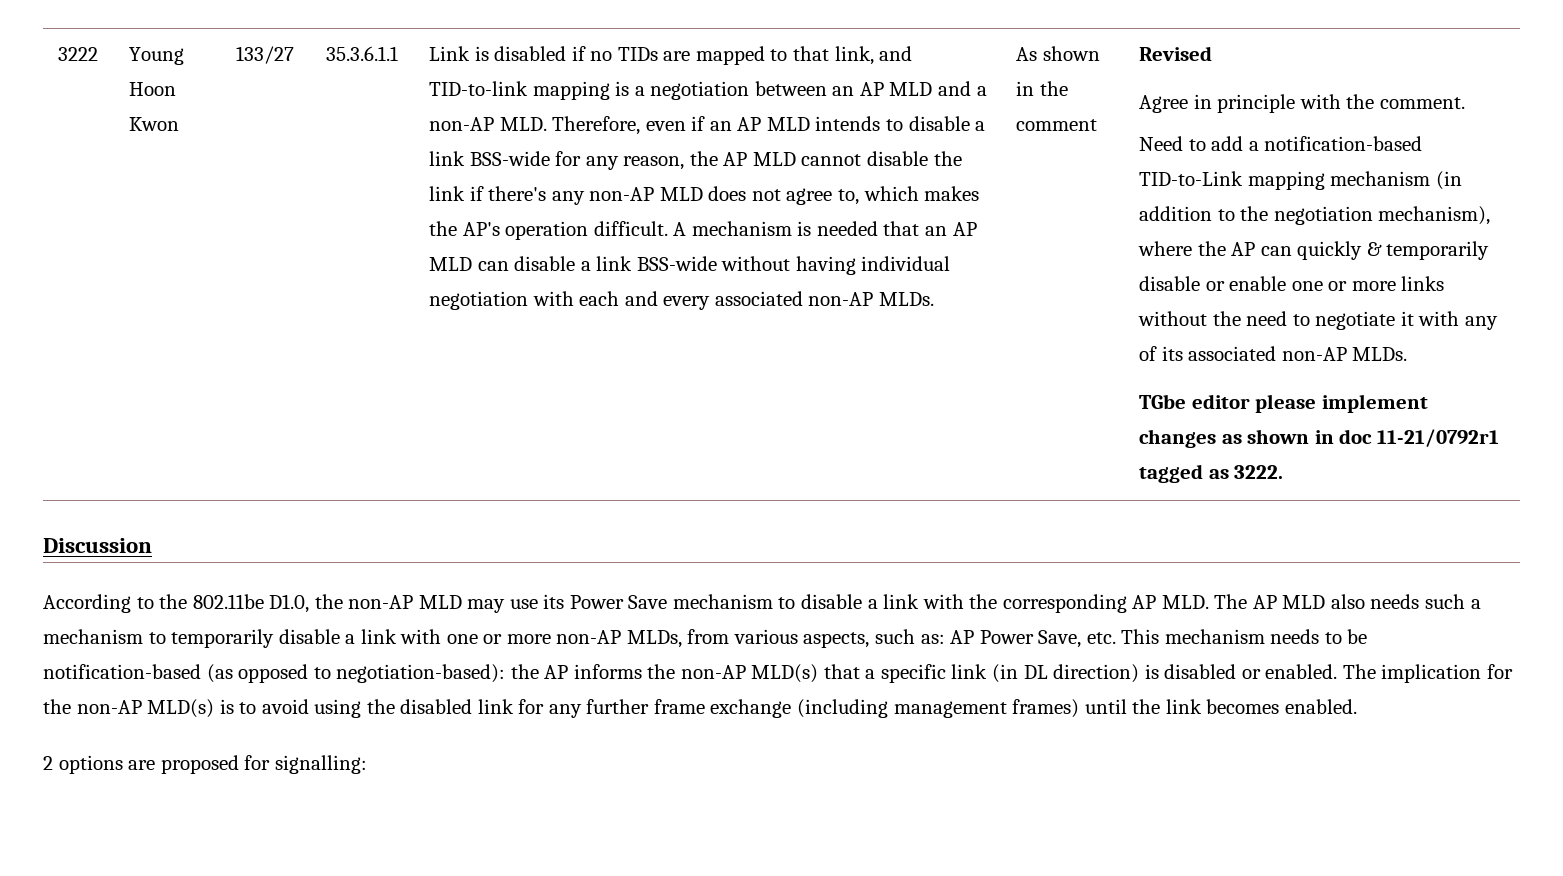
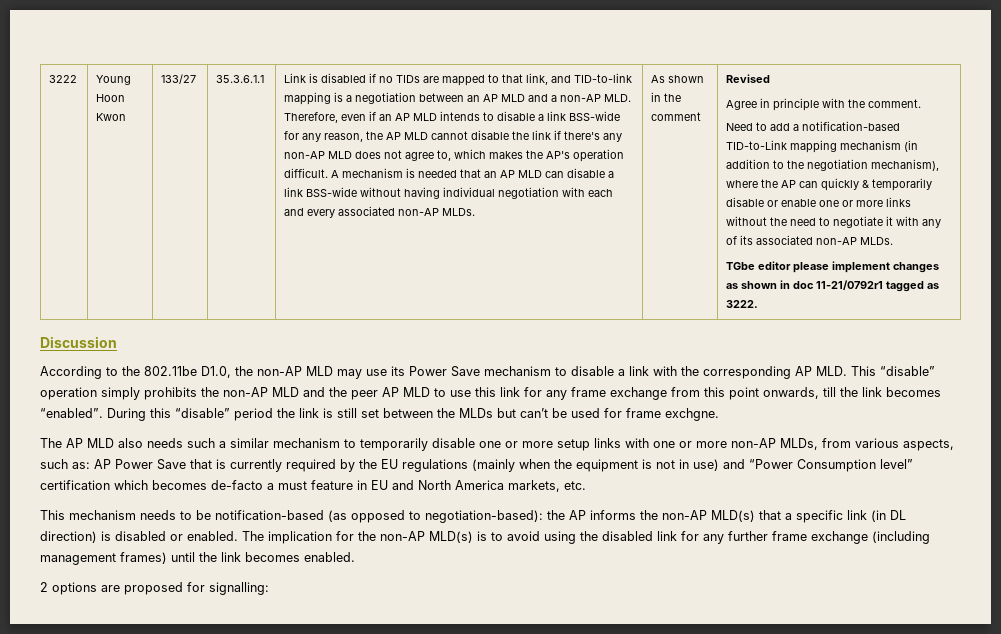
(1209, 602) none -> [851,366,935,376] [40,387,941,400] [40,408,719,421] This “disable” operation simply prohibits the non-AP MLD and the peer AP MLD to use this link for any frame exchange from this point onwards, till the link becomes “enabled”. During this “disable” period the link is still set between the MLDs but can’t be used for frame exchgne. //
(1481, 604) none -> [230,438,269,448] similar
[345,629,397,644] a link -> [479,438,621,451] one or more setup links
[1038,630,1082,648] Save, -> [157,459,913,472] [40,480,560,492] Save that is currently required by the EU regulations (mainly when the equipment is not in use) and “Power Consumption level” certification which becomes de-facto a must feature in EU and North America markets,
(1116, 638) none -> (586, 485) //

